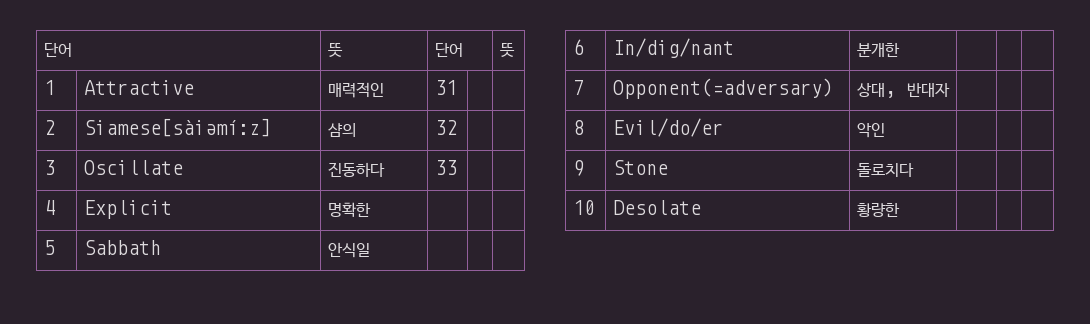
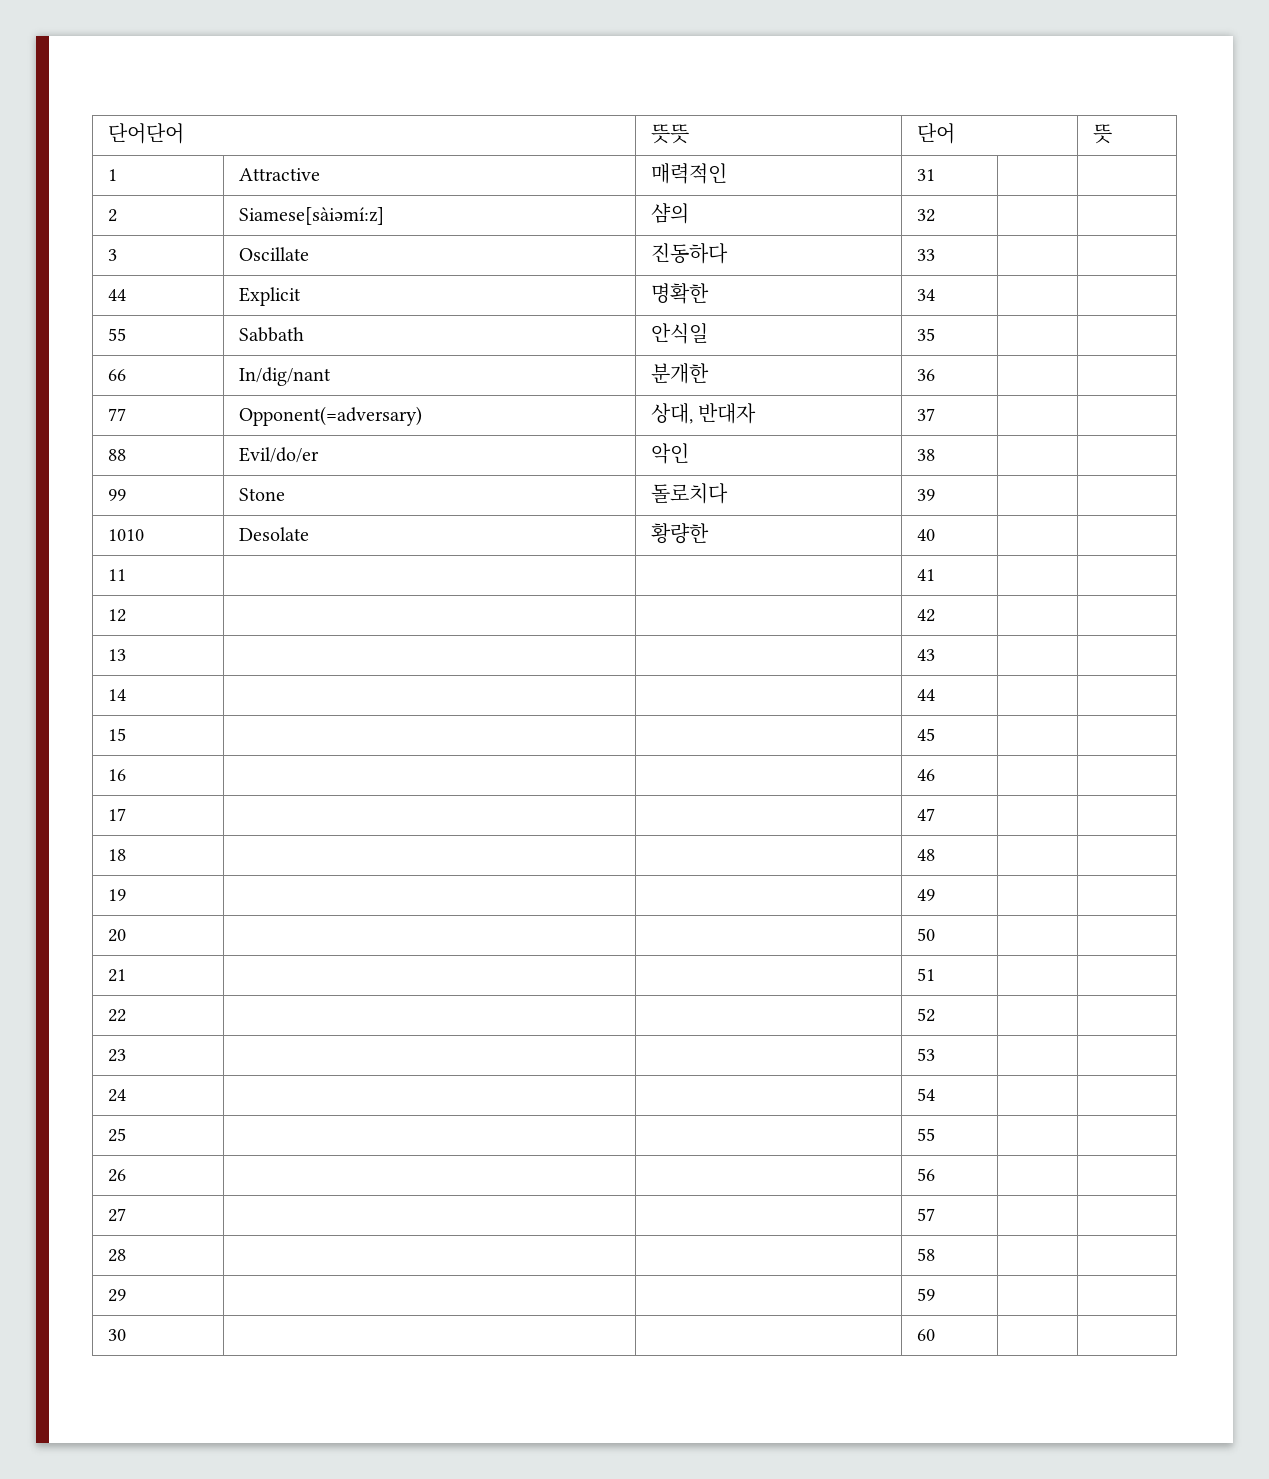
[43,43,72,57] [327,43,343,57] 단어 | 뜻 -> [107,123,184,144] [650,124,689,144] 단어단어 | 뜻뜻
[43,200,55,215] 4 -> [107,289,126,301] 44
[43,240,55,255] | | // 5 -> [916,289,935,301] [107,328,126,341] 34 | | // 55
[572,39,584,55] | | // 6 -> [916,328,935,341] [107,369,126,381] 35 | | // 66
[572,80,584,95] | | // 7 -> [916,369,935,381] [107,408,126,421] 36 | | // 77
[572,120,584,135] | | // 8 -> [916,408,935,421] [107,449,126,461] 37 | | // 88
[572,160,584,176] | | // 9 -> [916,449,935,461] [107,489,126,501] 38 | | // 99
[572,200,595,215] | | // 10 -> [916,489,935,501] [107,529,144,541] 39 | | // 1010
(900, 209) none -> [916,529,935,541] [107,569,126,581] [916,569,935,581] [107,609,126,622] [916,609,935,622] [107,649,126,661] [916,649,935,661] [107,689,126,701] [916,689,935,701] [107,728,126,741] [916,728,935,741] [107,769,126,781] [916,769,935,781] [107,808,126,821] [916,808,935,821] [107,849,126,861] [916,849,935,861] [107,889,126,901] [916,889,935,901] [107,929,126,942] [916,928,935,941] [107,969,126,982] [916,968,935,981] [107,1009,126,1022] [916,1008,935,1022] [107,1049,126,1062] [916,1048,935,1061] [107,1089,126,1102] [916,1088,935,1101] [107,1128,126,1142] [916,1128,935,1141] [107,1169,126,1182] [916,1168,935,1181] [107,1208,126,1222] [916,1208,935,1221] [107,1249,126,1262] [916,1248,935,1261] [107,1289,126,1302] [916,1288,935,1301] [107,1329,126,1341] [916,1329,935,1341] 40 | | // 11 | | | 41 | | // 12 | | | 42 | | // 13 | | | 43 | | // 14 | | | 44 | | // 15 | | | 45 | | // 16 | | | 46 | | // 17 | | | 47 | | // 18 | | | 48 | | // 19 | | | 49 | | // 20 | | | 50 | | // 21 | | | 51 | | // 22 | | | 52 | | // 23 | | | 53 | | // 24 | | | 54 | | // 25 | | | 55 | | // 26 | | | 56 | | // 27 | | | 57 | | // 28 | | | 58 | | // 29 | | | 59 | | // 30 | | | 60

